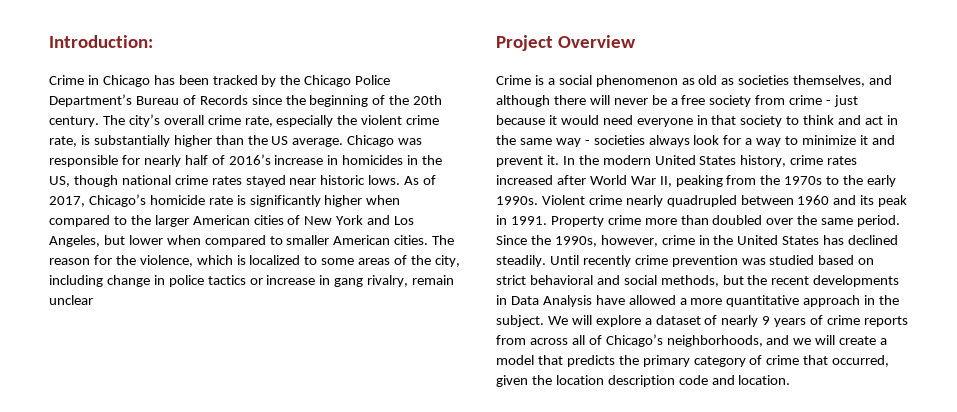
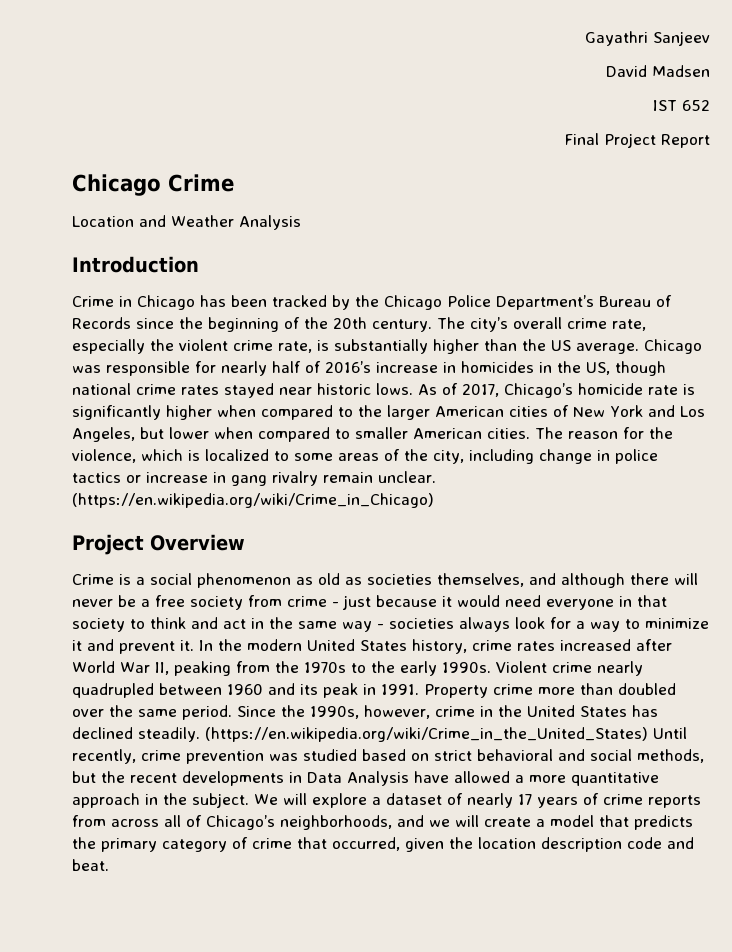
[49,35,153,48] Introduction: -> [585,31,710,46] [606,65,710,77] [653,100,710,111] [564,133,710,148] [72,174,234,196] [72,215,301,230] [72,256,199,273] Gayathri Sanjeev // David Madsen // IST 652 // Final Project Report // Chicago Crime // Location and Weather Analysis // Introduction
[367,275,455,287] [49,295,93,305] rivalry, remain unclear -> [272,471,436,486] [72,493,434,508] rivalry remain unclear. (https://en.wikipedia.org/wiki/Crime_in_Chicago)
[549,255,631,267] Until recently -> [205,727,687,742] [72,749,136,764] (https://en.wikipedia.org/wiki/Crime_in_the_United_States) Until recently,
[762,316,771,325] 9 -> [518,794,532,805] 17
[738,375,791,385] location. -> [72,859,109,871] beat.

